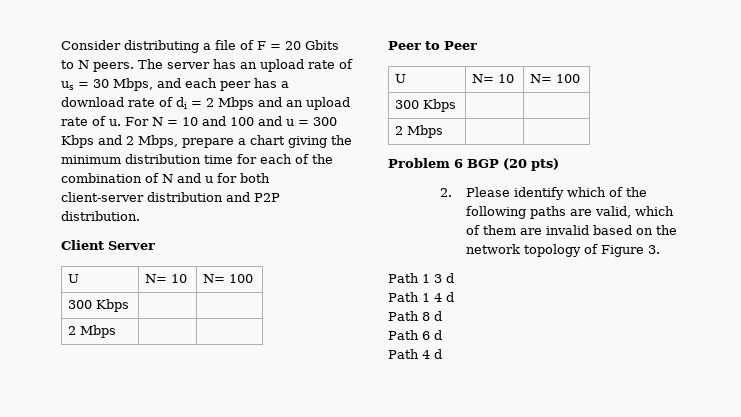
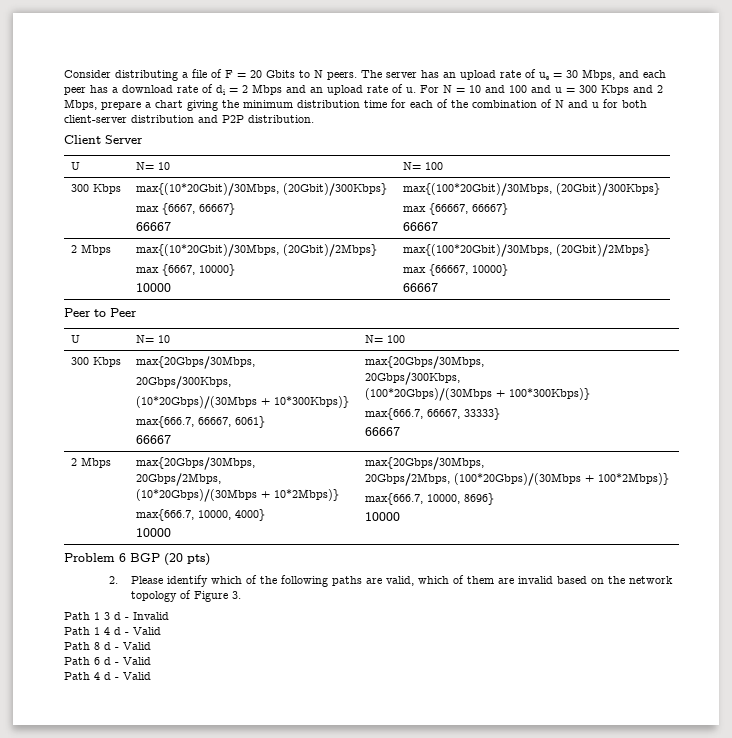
[68,325,117,338] | // 2 Mbps | | -> [136,183,388,196] [136,203,236,215] [136,222,172,231] [403,183,661,196] [403,203,509,215] [403,222,439,231] [71,244,112,255] [136,244,378,257] [136,264,236,276] [136,283,172,292] [403,244,651,257] [403,264,509,276] [403,283,439,292] max{(10*20Gbit)/30Mbps, (20Gbit)/300Kbps} // max {6667, 66667} // 66667 | max{(100*20Gbit)/30Mbps, (20Gbit)/300Kbps} // max {66667, 66667} // 66667 // 2 Mbps | max{(10*20Gbit)/30Mbps, (20Gbit)/2Mbps} // max {6667, 10000} // 10000 | max{(100*20Gbit)/30Mbps, (20Gbit)/2Mbps} // max {66667, 10000} // 66667
[395,125,444,138] | // 2 Mbps | | -> [136,356,256,369] [136,376,232,389] [136,396,350,409] [136,416,266,428] [136,435,172,444] [365,356,485,369] [365,372,461,385] [365,388,591,401] [365,408,501,420] [365,427,401,436] [71,457,112,468] [136,457,256,470] [136,473,222,486] [136,489,340,502] [136,509,266,521] [136,528,172,537] [365,457,485,470] [365,473,670,486] [365,493,495,505] [365,512,401,521] max{20Gbps/30Mbps, // 20Gbps/300Kbps, // (10*20Gbps)/(30Mbps + 10*300Kbps)} // max{666.7, 66667, 6061} // 66667 | max{20Gbps/30Mbps, // 20Gbps/300Kbps, // (100*20Gbps)/(30Mbps + 100*300Kbps)} // max{666.7, 66667, 33333} // 66667 // 2 Mbps | max{20Gbps/30Mbps, // 20Gbps/2Mbps, // (10*20Gbps)/(30Mbps + 10*2Mbps)} // max{666.7, 10000, 4000} // 10000 | max{20Gbps/30Mbps, // 20Gbps/2Mbps, (100*20Gbps)/(30Mbps + 100*2Mbps)} // max{666.7, 10000, 8696} // 10000
(454, 278) none -> [125,612,169,620] - Invalid
(454, 297) none -> [125,627,161,635] - Valid
(442, 316) none -> [115,642,151,650] - Valid
(442, 335) none -> [115,657,151,665] - Valid
(442, 354) none -> [115,672,151,680] - Valid

